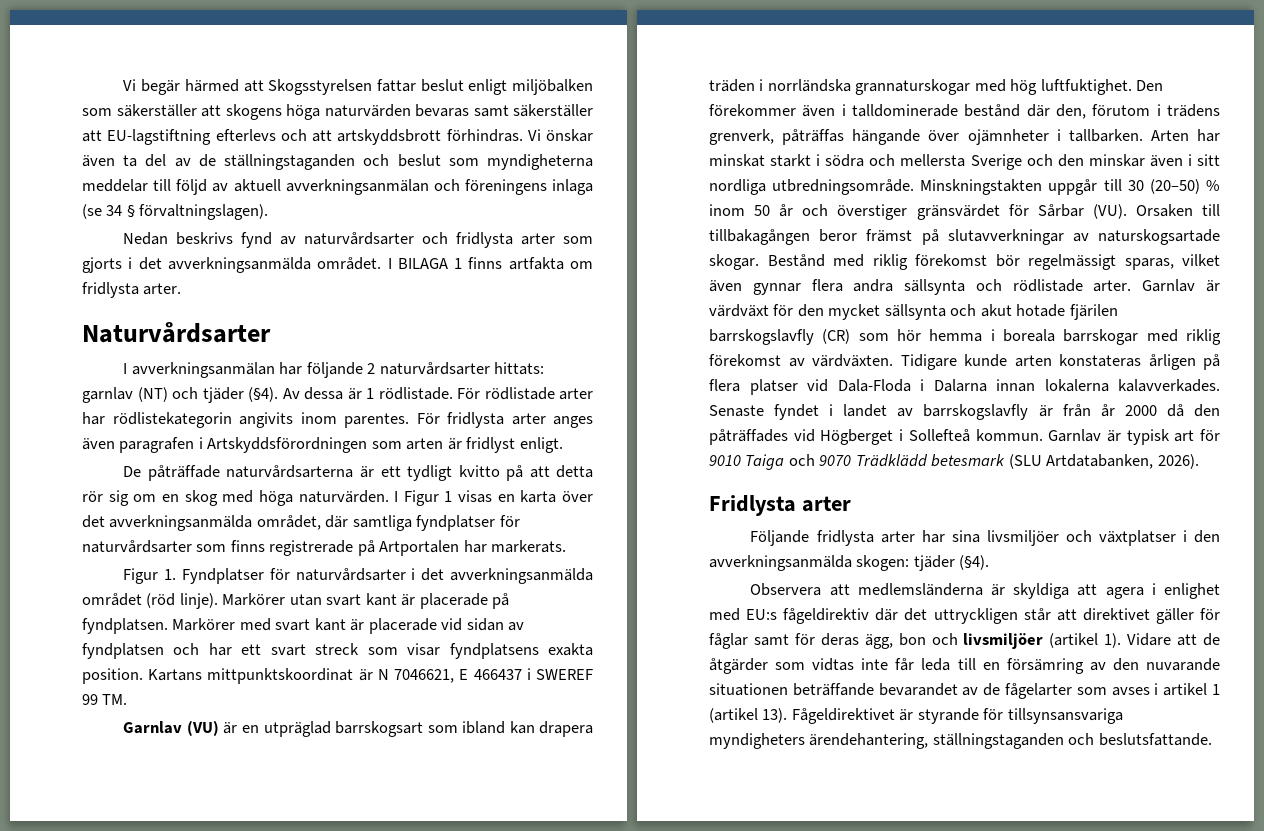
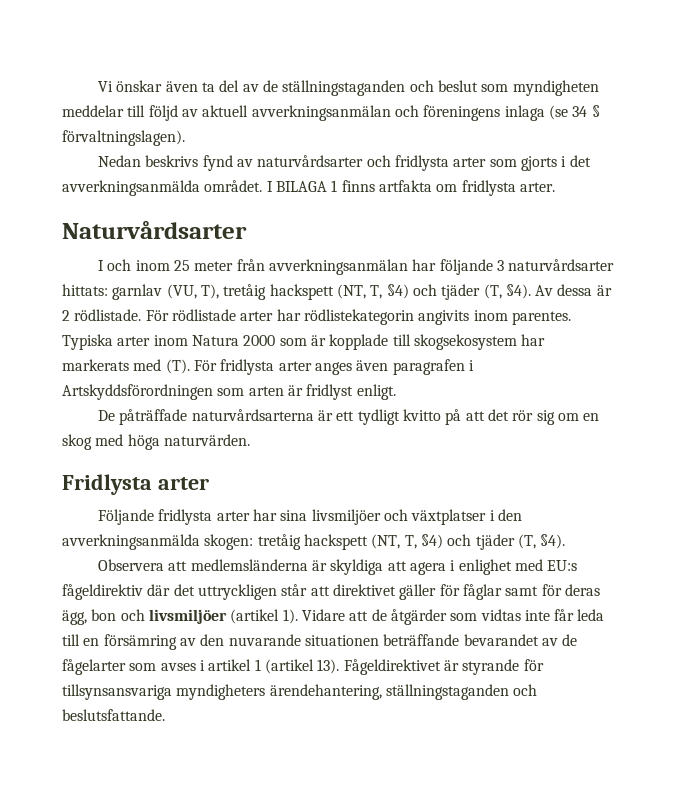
[123,79,593,95] [82,104,593,120] [82,129,541,145] Vi begär härmed att Skogsstyrelsen fattar beslut enligt miljöbalken som säkerställer att skogens höga naturvärden bevaras samt säkerställer att EU-lagstiftning efterlevs och att artskyddsbrott förhindras. Vi -> [97,81,113,92] Vi
[487,154,593,170] myndigheterna -> [512,80,599,96] myndigheten
(128, 368) none -> [107,259,265,271] och inom 25 meter från
[367,363,376,374] 2 -> [496,260,504,271] 3
[137,387,278,403] (NT) och tjäder (§4). -> [166,284,531,300] (VU, T), tretåig hackspett (NT, T, §4) och tjäder (T, §4).
[366,388,374,399] 1 -> [62,310,70,321] 2
(409, 420) none -> [62,334,546,350] [62,359,190,374] Typiska arter inom Natura 2000 som är kopplade till skogsekosystem har markerats med (T).
[555,465,593,478] detta -> [487,409,509,421] det
[394,490,594,506] [82,515,520,531] [82,540,567,556] [123,568,593,584] [82,593,510,609] [82,618,525,634] [82,643,594,659] [82,668,593,684] [82,694,128,705] [123,720,593,737] [709,79,1164,95] [709,104,1220,119] [709,129,1220,145] [709,154,1220,170] [709,179,1220,195] [709,204,1220,220] [709,229,1220,245] [709,254,1220,270] [709,279,1220,295] [709,304,1118,320] [709,329,1221,345] [709,354,1220,370] [709,379,1220,395] [709,404,1220,420] [709,429,1220,445] [709,454,1199,470] I Figur 1 visas en karta över det avverkningsanmälda området, där samtliga fyndplatser för naturvårdsarter som finns registrerade på Artportalen har markerats. // Figur 1. Fyndplatser för naturvårdsarter i det avverkningsanmälda området (röd linje). Markörer utan svart kant är placerade på fyndplatsen. Markörer med svart kant är placerade vid sidan av fyndplatsen och har ett svart streck som visar fyndplatsens exakta position. Kartans mittpunktskoordinat är N 7046621, E 466437 i SWEREF 99 TM. // Garnlav (VU) är en utpräglad barrskogsart som ibland kan drapera träden i norrländska grannaturskogar med hög luftfuktighet. Den förekommer även i talldominerade bestånd där den, förutom i trädens grenverk, påträffas hängande över ojämnheter i tallbarken. Arten har minskat starkt i södra och mellersta Sverige och den minskar även i sitt nordliga utbredningsområde. Minskningstakten uppgår till 30 (20–50) % inom 50 år och överstiger gränsvärdet för Sårbar (VU). Orsaken till tillbakagången beror främst på slutavverkningar av naturskogsartade skogar. Bestånd med riklig förekomst bör regelmässigt sparas, vilket även gynnar flera andra sällsynta och rödlistade arter. Garnlav är värdväxt för den mycket sällsynta och akut hotade fjärilen barrskogslavfly (CR) som hör hemma i boreala barrskogar med riklig förekomst av värdväxten. Tidigare kunde arten konstateras årligen på flera platser vid Dala-Floda i Dalarna innan lokalerna kalavverkades. Senaste fyndet i landet av barrskogslavfly är från år 2000 då den påträffades vid Högberget i Sollefteå kommun. Garnlav är typisk art för 9010 Taiga och 9070 Trädklädd betesmark (SLU Artdatabanken, 2026). -> (250, 440) none
[913,555,990,571] tjäder (§4). -> [257,534,566,550] tretåig hackspett (NT, T, §4) och tjäder (T, §4).

